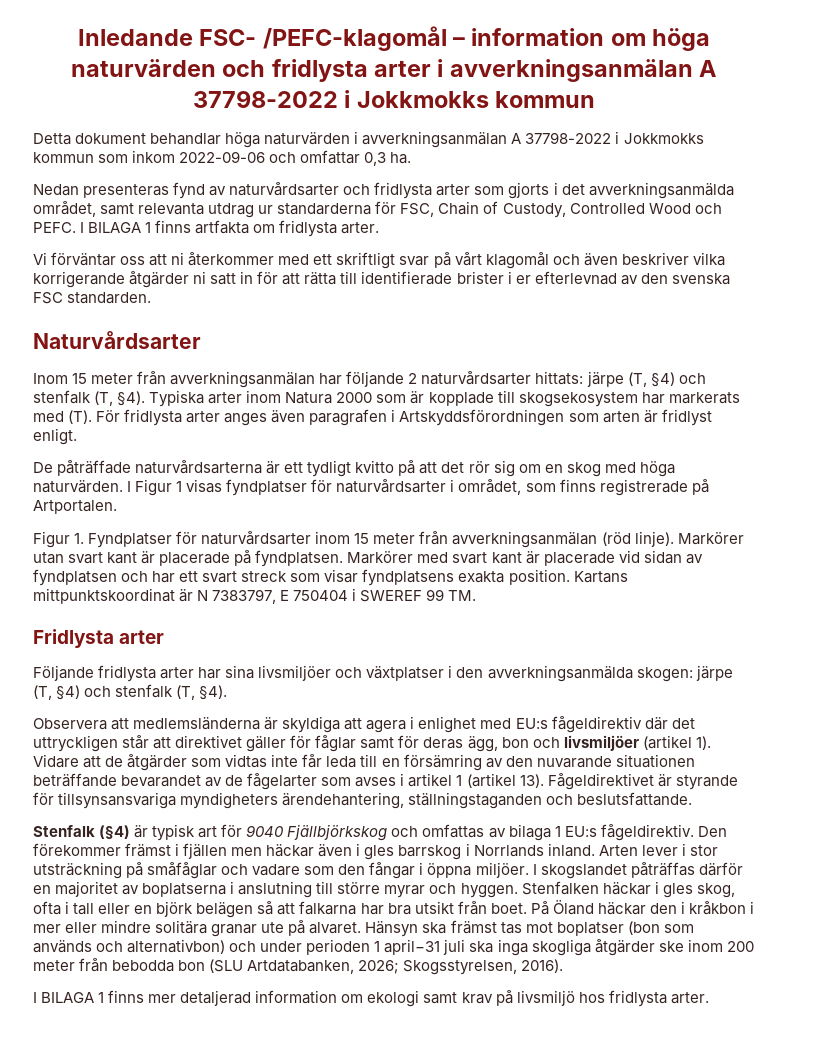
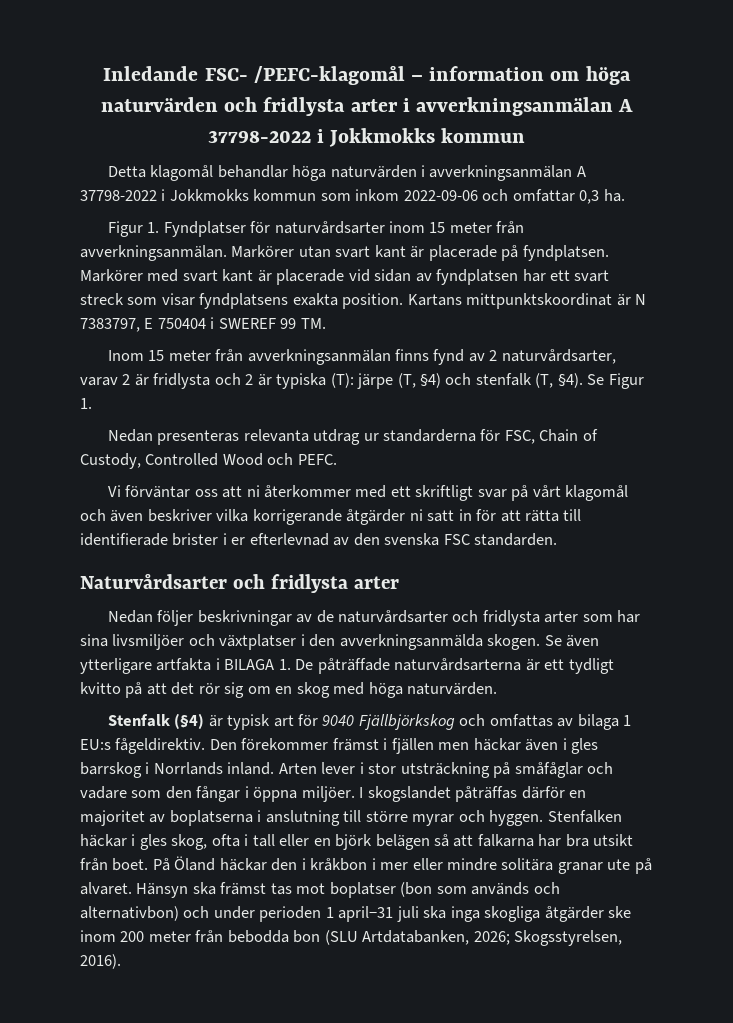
[75,133,147,144] dokument -> [150,165,214,181] klagomål
[33,182,734,199] [33,201,135,217] Nedan presenteras fynd av naturvårdsarter och fridlysta arter som gjorts i det avverkningsanmälda området, samt -> [107,221,525,237] [80,245,609,261] [80,269,610,285] [80,293,647,309] [80,317,326,332] [107,349,616,365] [80,373,644,389] [80,398,92,409] [107,429,240,445] Figur 1. Fyndplatser för naturvårdsarter inom 15 meter från avverkningsanmälan. Markörer utan svart kant är placerade på fyndplatsen. Markörer med svart kant är placerade vid sidan av fyndplatsen har ett svart streck som visar fyndplatsens exakta position. Kartans mittpunktskoordinat är N 7383797, E 750404 i SWEREF 99 TM. // Inom 15 meter från avverkningsanmälan finns fynd av 2 naturvårdsarter, varav 2 är fridlysta och 2 är typiska (T): järpe (T, §4) och stenfalk (T, §4). Se Figur 1. // Nedan presenteras
[80,220,380,237] I BILAGA 1 finns artfakta om fridlysta arter. -> (337, 459) none
[33,371,706,388] [33,390,740,407] [33,409,712,426] [33,428,77,445] // Inom 15 meter från avverkningsanmälan har följande 2 naturvårdsarter hittats: järpe (T, §4) och stenfalk (T, §4). Typiska arter inom Natura 2000 som är kopplade till skogsekosystem har markerats med (T). För fridlysta arter anges även paragrafen i Artskyddsförordningen som arten är fridlyst enligt. // -> [232,574,399,593] [107,610,641,626] [80,634,600,650] [80,658,291,674] och fridlysta arter // Nedan följer beskrivningar av de naturvårdsarter och fridlysta arter som har sina livsmiljöer och växtplatser i den avverkningsanmälda skogen. Se även ytterligare artfakta i BILAGA 1.
[127,479,709,496] [33,500,117,514] [33,531,744,548] [33,550,703,567] [33,569,628,586] [33,588,477,604] [33,629,165,648] [33,665,733,682] [33,684,228,700] [33,716,695,733] [33,735,711,752] [33,754,695,771] [33,773,738,790] [33,792,693,809] I Figur 1 visas fyndplatser för naturvårdsarter i området, som finns registrerade på Artportalen. // Figur 1. Fyndplatser för naturvårdsarter inom 15 meter från avverkningsanmälan (röd linje). Markörer utan svart kant är placerade på fyndplatsen. Markörer med svart kant är placerade vid sidan av fyndplatsen och har ett svart streck som visar fyndplatsens exakta position. Kartans mittpunktskoordinat är N 7383797, E 750404 i SWEREF 99 TM. // Fridlysta arter // Följande fridlysta arter har sina livsmiljöer och växtplatser i den avverkningsanmälda skogen: järpe (T, §4) och stenfalk (T, §4). // Observera att medlemsländerna är skyldiga att agera i enlighet med EU:s fågeldirektiv där det uttryckligen står att direktivet gäller för fåglar samt för deras ägg, bon och livsmiljöer (artikel 1). Vidare att de åtgärder som vidtas inte får leda till en försämring av den nuvarande situationen beträffande bevarandet av de fågelarter som avses i artikel 1 (artikel 13). Fågeldirektivet är styrande för tillsynsansvariga myndigheters ärendehantering, ställningstaganden och beslutsfattande. -> (498, 688) none
[33,990,709,1007] // I BILAGA 1 finns mer detaljerad information om ekologi samt krav på livsmiljö hos fridlysta arter. -> (121, 961) none

